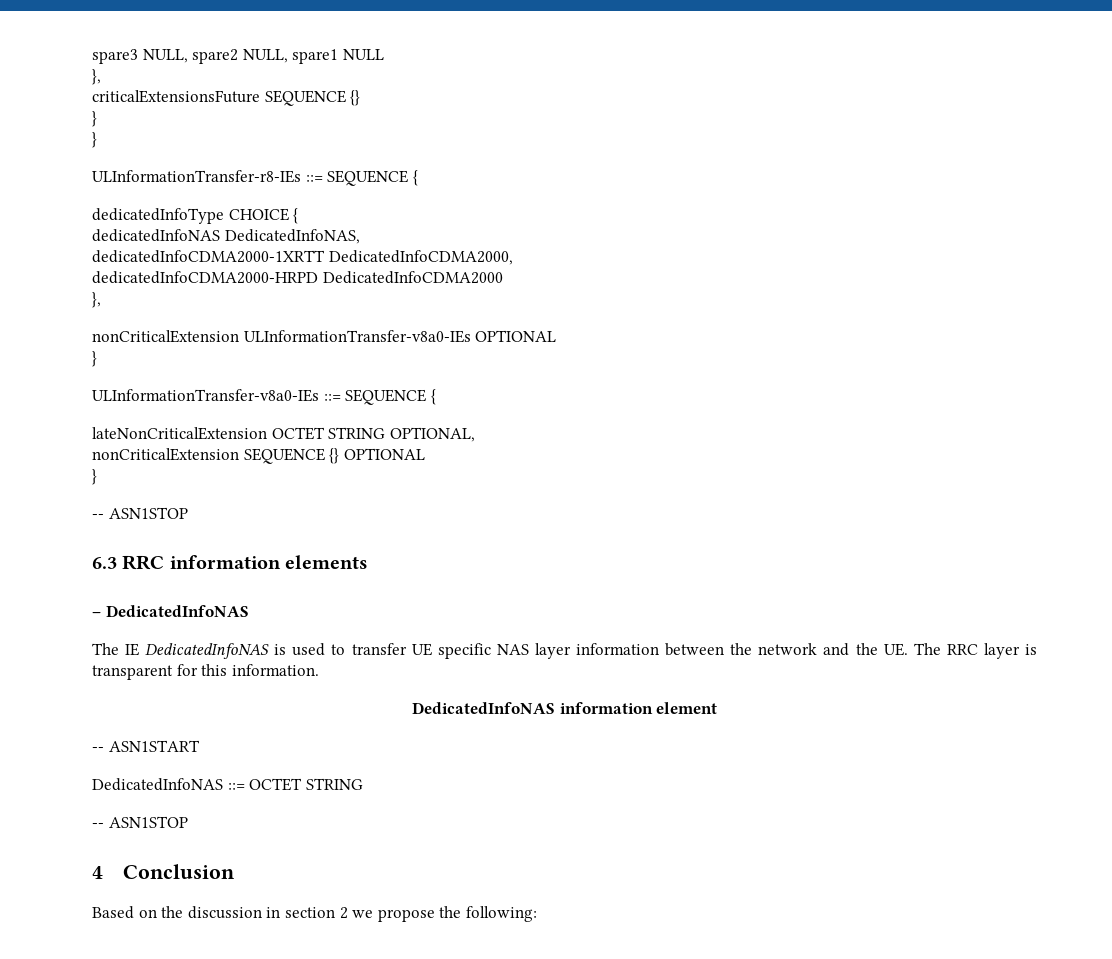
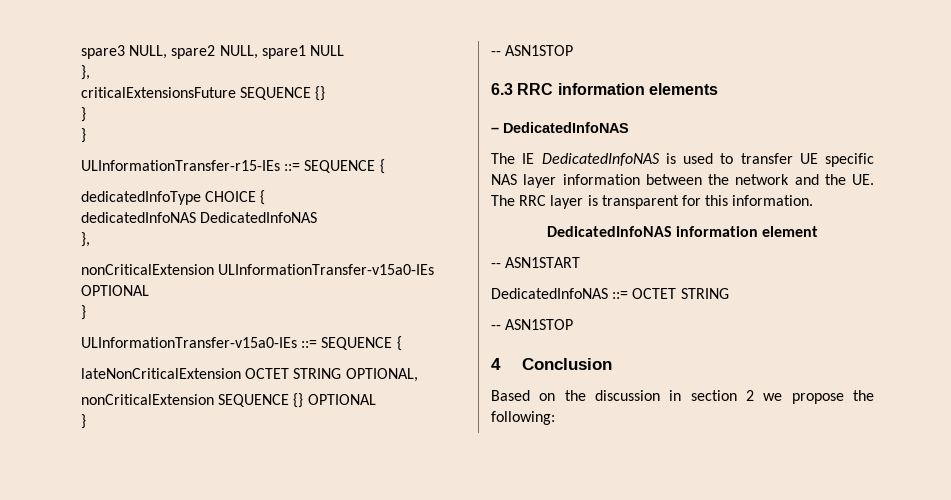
[92,170,301,183] ULInformationTransfer-r8-IEs -> [81,160,280,171] ULInformationTransfer-r15-IEs
[224,229,360,244] [92,250,513,265] [92,271,503,284] DedicatedInfoNAS, // dedicatedInfoCDMA2000-1XRTT DedicatedInfoCDMA2000, // dedicatedInfoCDMA2000-HRPD DedicatedInfoCDMA2000 -> [200,212,318,223] DedicatedInfoNAS
[243,330,557,343] [92,351,97,367] [92,389,319,402] ULInformationTransfer-v8a0-IEs OPTIONAL // } // ULInformationTransfer-v8a0-IEs -> [218,264,435,275] [81,285,149,296] [81,305,86,320] [81,337,297,348] ULInformationTransfer-v15a0-IEs OPTIONAL // } // ULInformationTransfer-v15a0-IEs

